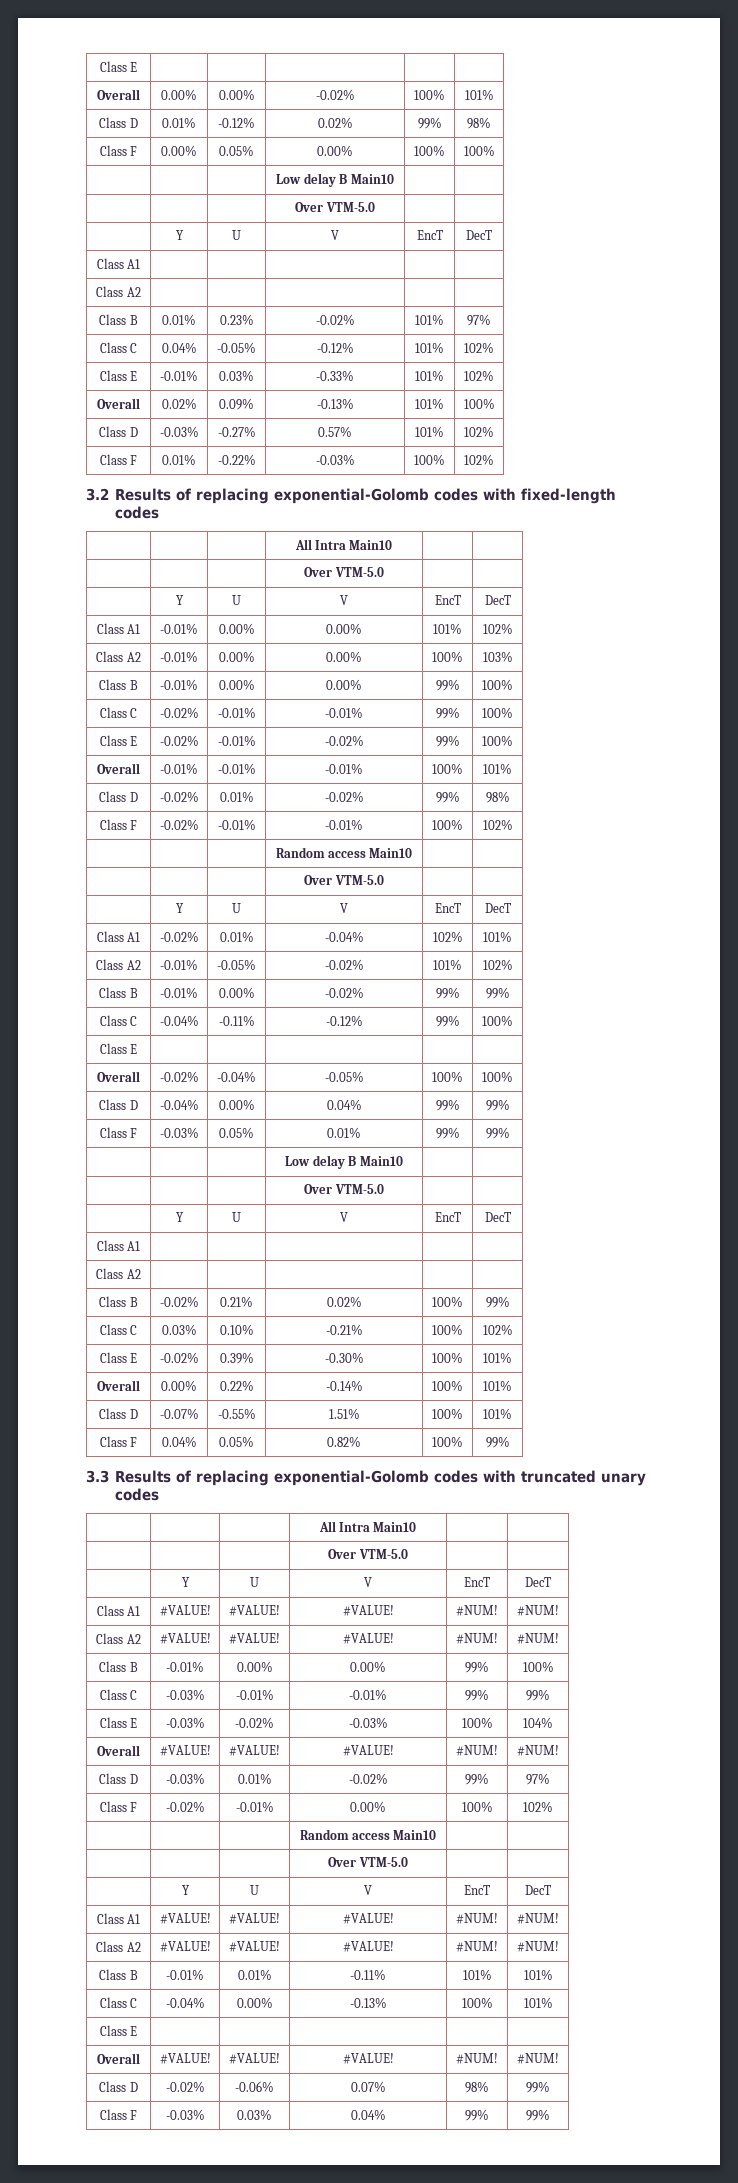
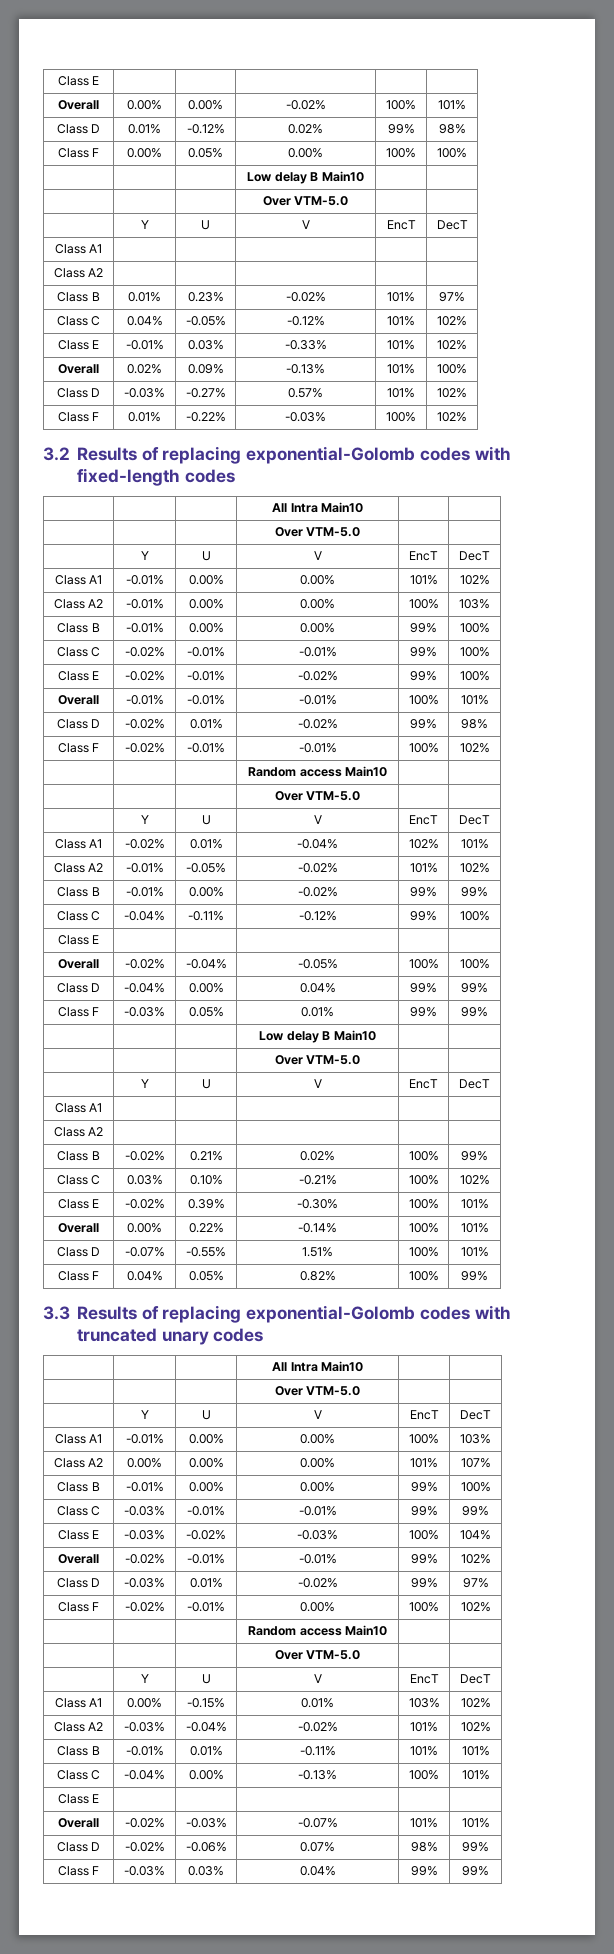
[159,1605,211,1616] [229,1605,280,1616] [342,1605,394,1616] [456,1605,498,1616] [517,1605,559,1616] [96,1633,141,1644] [159,1633,211,1644] [229,1633,280,1644] [342,1633,394,1644] [456,1633,498,1644] [517,1633,559,1644] #VALUE! | #VALUE! | #VALUE! | #NUM! | #NUM! // Class A2 | #VALUE! | #VALUE! | #VALUE! | #NUM! | #NUM! -> [125,1434,164,1444] [188,1434,224,1444] [300,1434,335,1444] [409,1434,439,1444] [460,1434,491,1444] [53,1458,104,1468] [127,1458,162,1468] [188,1458,224,1468] [300,1458,335,1468] [410,1458,438,1468] [460,1458,491,1468] -0.01% | 0.00% | 0.00% | 100% | 103% // Class A2 | 0.00% | 0.00% | 0.00% | 101% | 107%
[159,1745,211,1756] [229,1745,280,1756] [342,1745,394,1756] [456,1745,498,1756] [517,1745,559,1756] #VALUE! | #VALUE! | #VALUE! | #NUM! | #NUM! -> [124,1554,165,1564] [187,1554,225,1564] [298,1554,337,1564] [410,1554,438,1564] [460,1554,491,1564] -0.02% | -0.01% | -0.01% | 99% | 102%
[159,1913,211,1924] [229,1913,280,1924] [342,1913,394,1924] [456,1913,498,1924] [517,1913,559,1924] [96,1941,141,1952] [159,1941,211,1952] [229,1941,280,1952] [342,1941,394,1952] [456,1941,498,1952] [517,1941,559,1952] #VALUE! | #VALUE! | #VALUE! | #NUM! | #NUM! // Class A2 | #VALUE! | #VALUE! | #VALUE! | #NUM! | #NUM! -> [127,1698,162,1708] [187,1698,225,1708] [301,1698,334,1708] [408,1698,440,1708] [460,1698,491,1708] [53,1722,104,1732] [124,1722,165,1732] [185,1722,227,1732] [297,1722,338,1732] [410,1722,438,1732] [460,1722,491,1732] 0.00% | -0.15% | 0.01% | 103% | 102% // Class A2 | -0.03% | -0.04% | -0.02% | 101% | 102%
[159,2053,211,2064] [229,2053,280,2064] [342,2053,394,2064] [456,2053,498,2064] [517,2053,559,2064] #VALUE! | #VALUE! | #VALUE! | #NUM! | #NUM! -> [124,1818,165,1828] [185,1818,227,1828] [297,1818,338,1828] [410,1818,438,1828] [461,1818,490,1828] -0.02% | -0.03% | -0.07% | 101% | 101%

